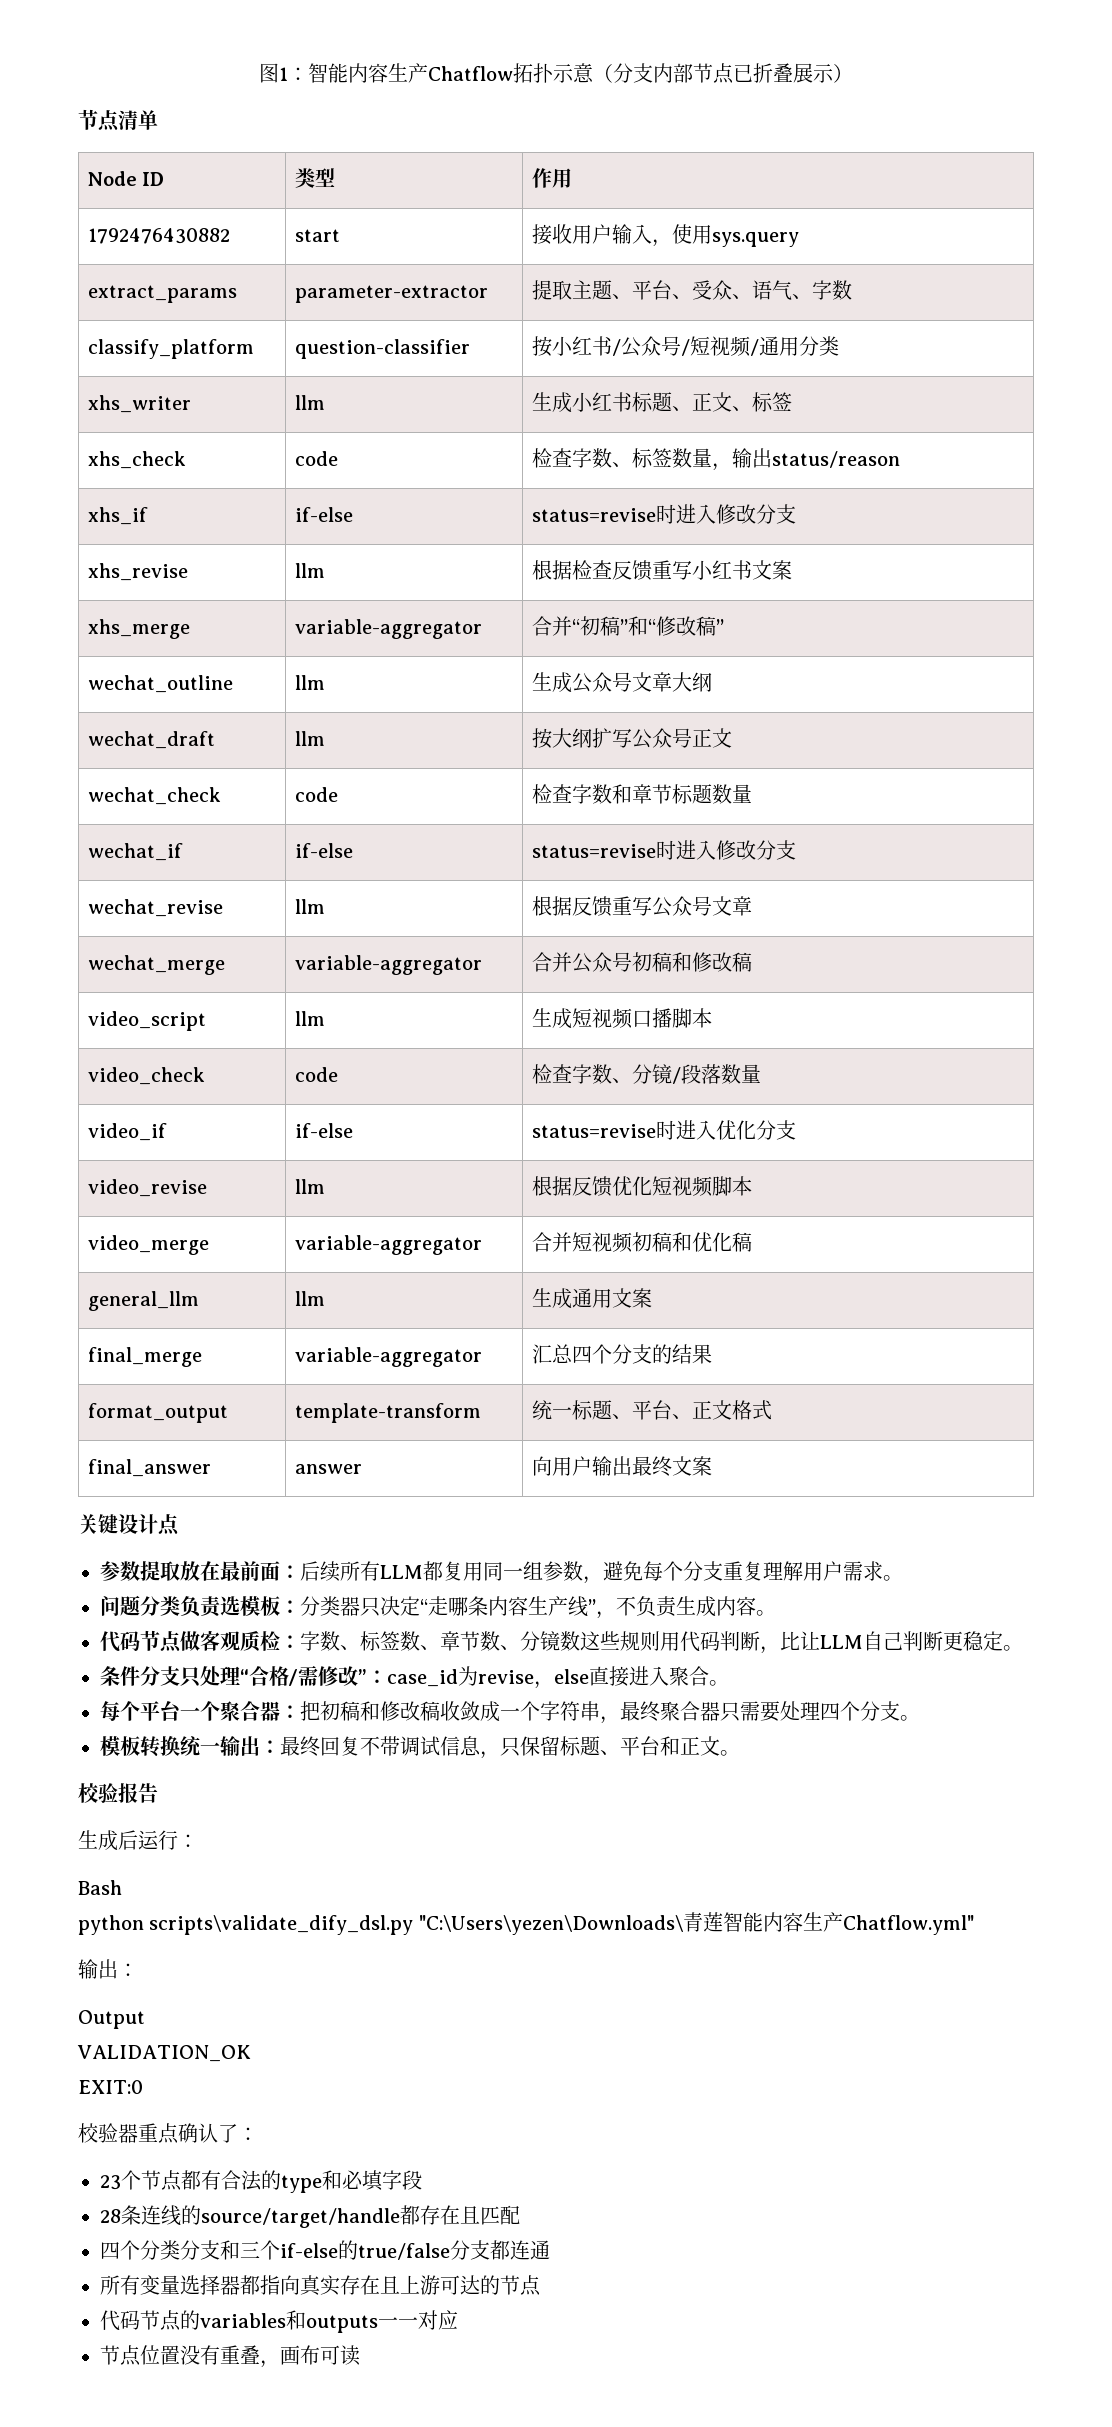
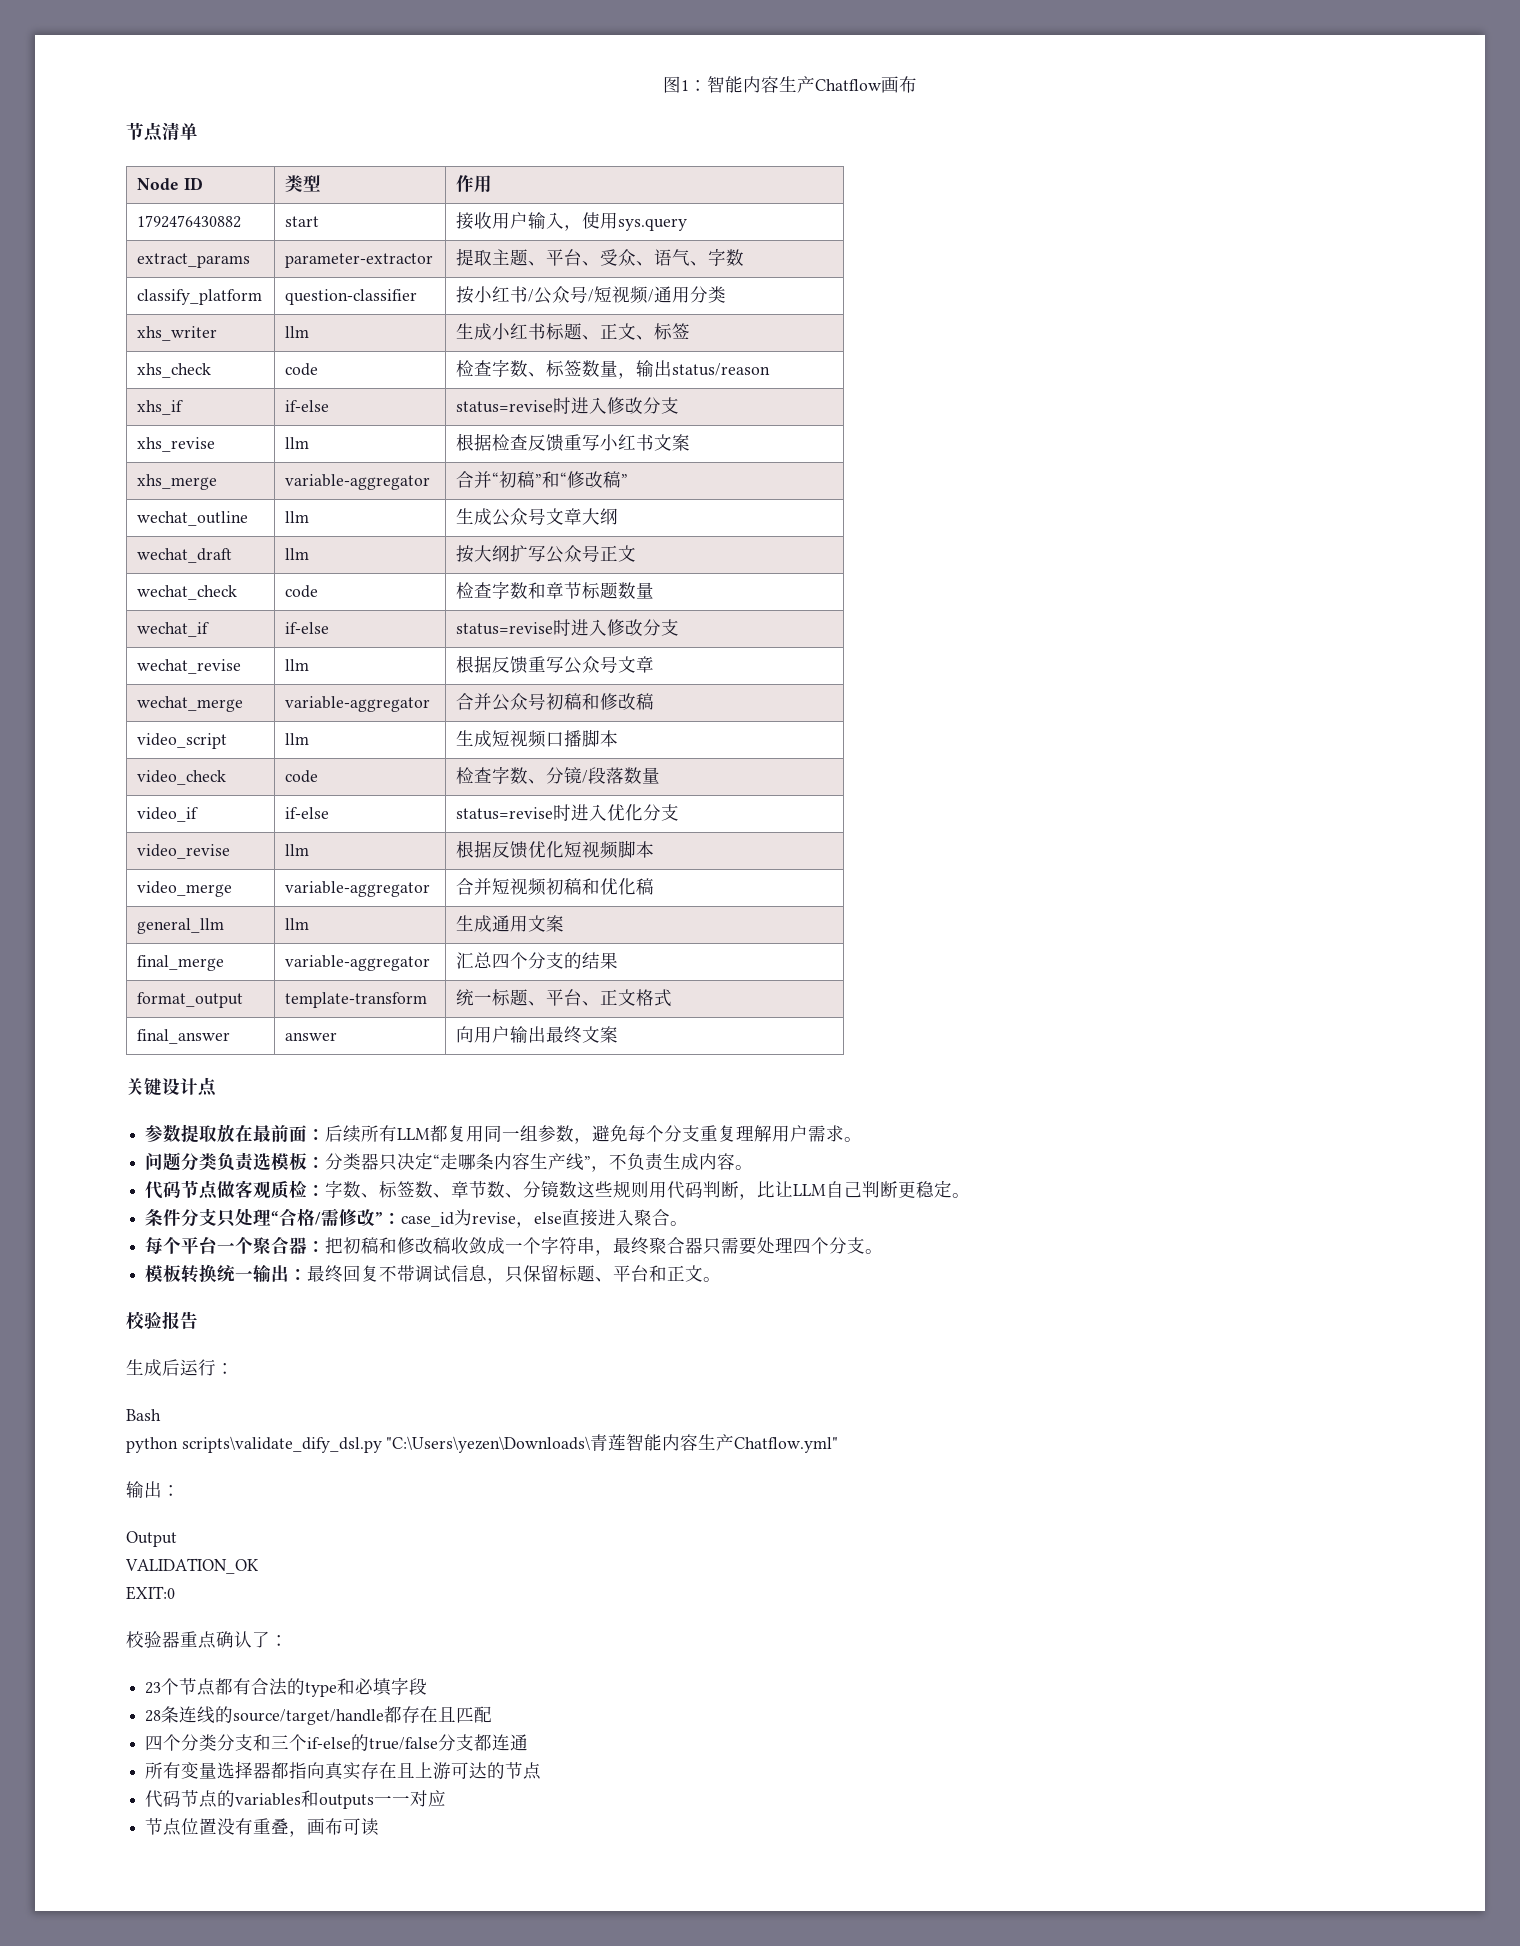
[513,63,853,84] 拓扑示意（分支内部节点已折叠展示） -> [880,76,917,93] 画布

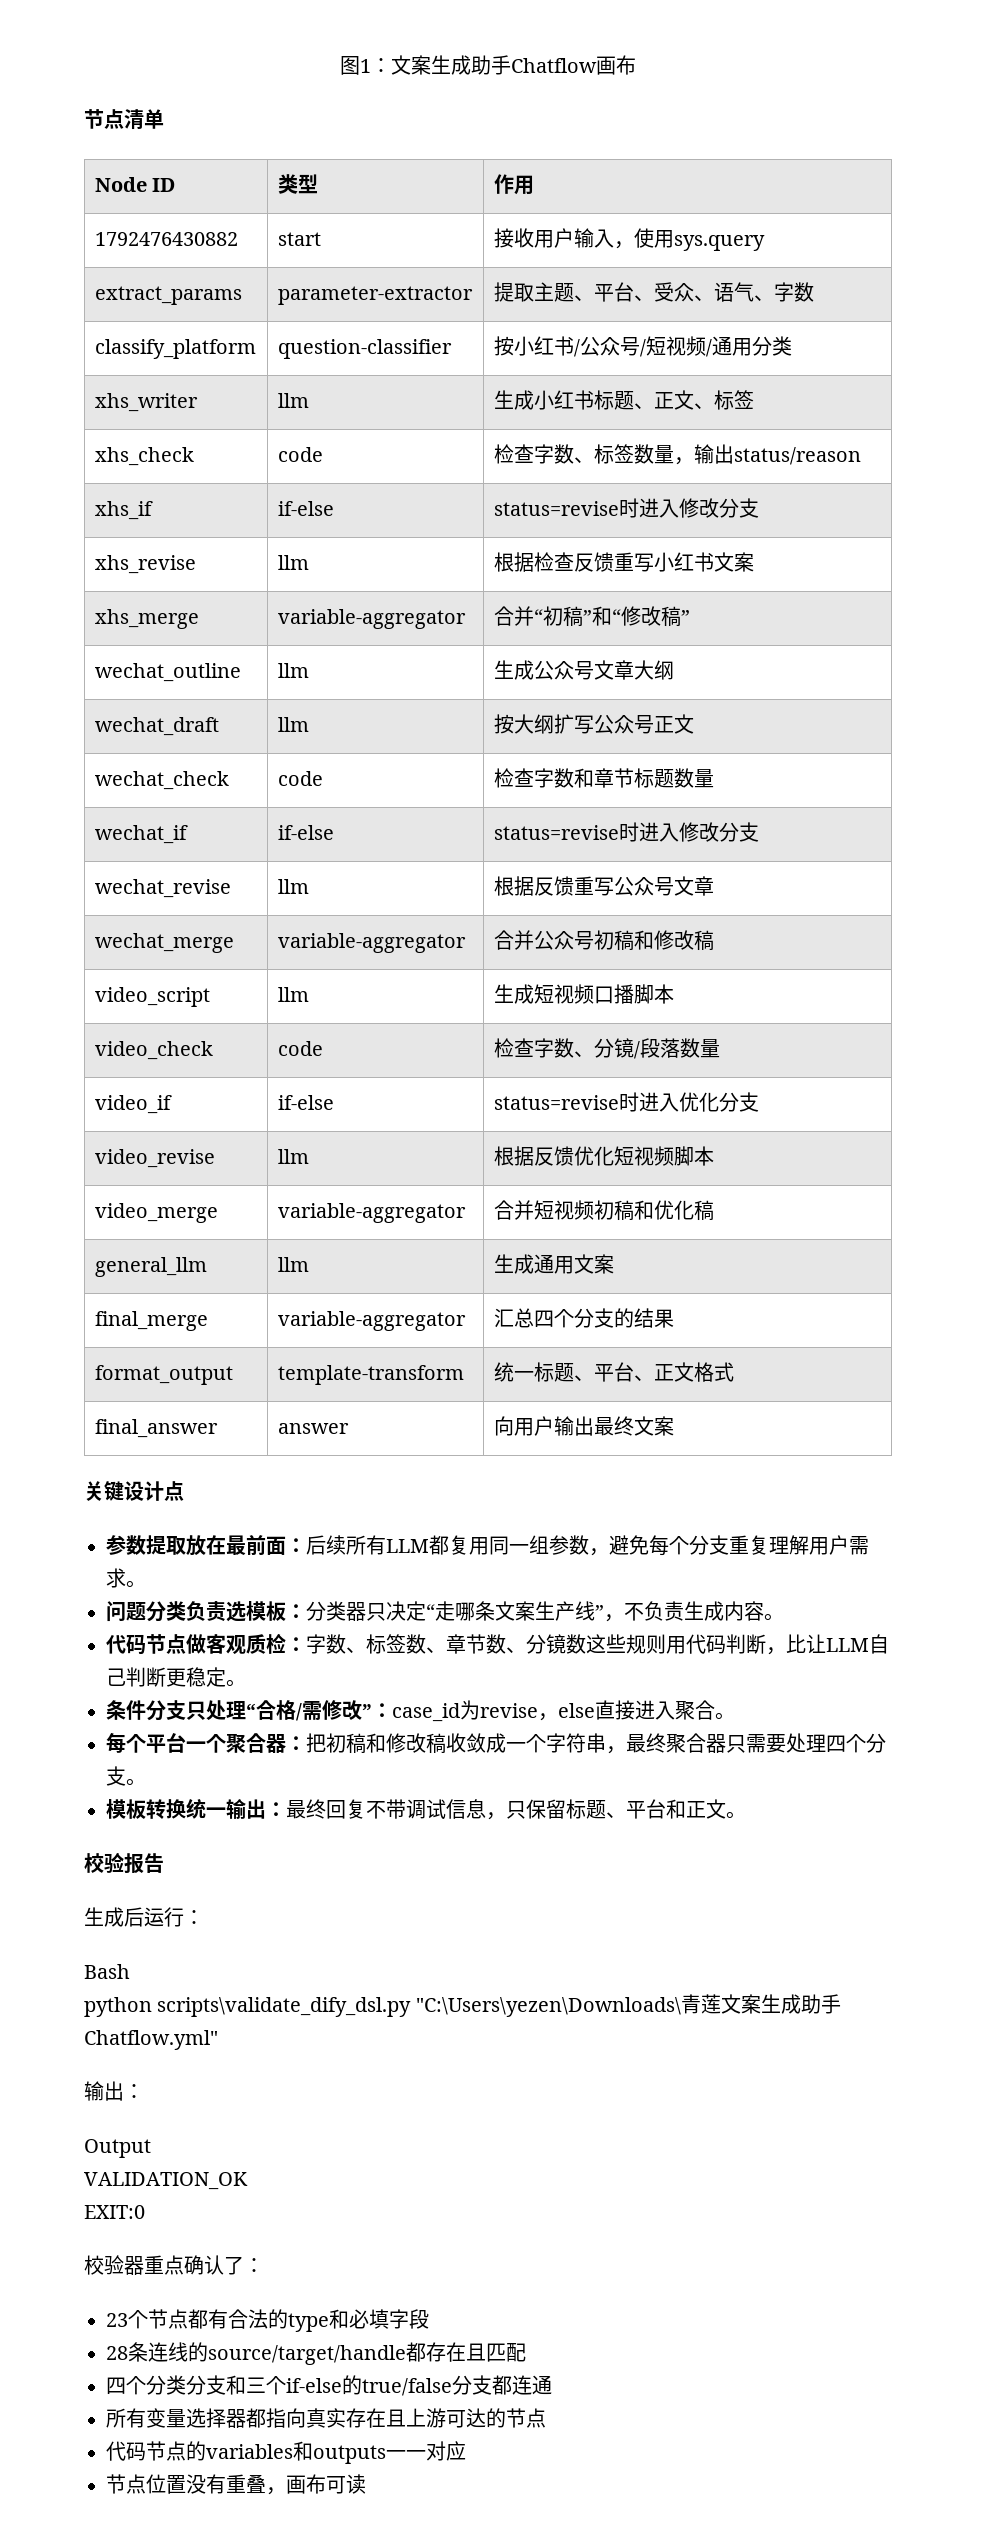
[706,76,815,93] 智能内容生产 -> [391,55,511,75] 文案生成助手
[494,1153,531,1170] 内容 -> [495,1601,535,1621] 文案
[626,1434,735,1451] 智能内容生产 -> [720,1994,841,2014] 文案生成助手

